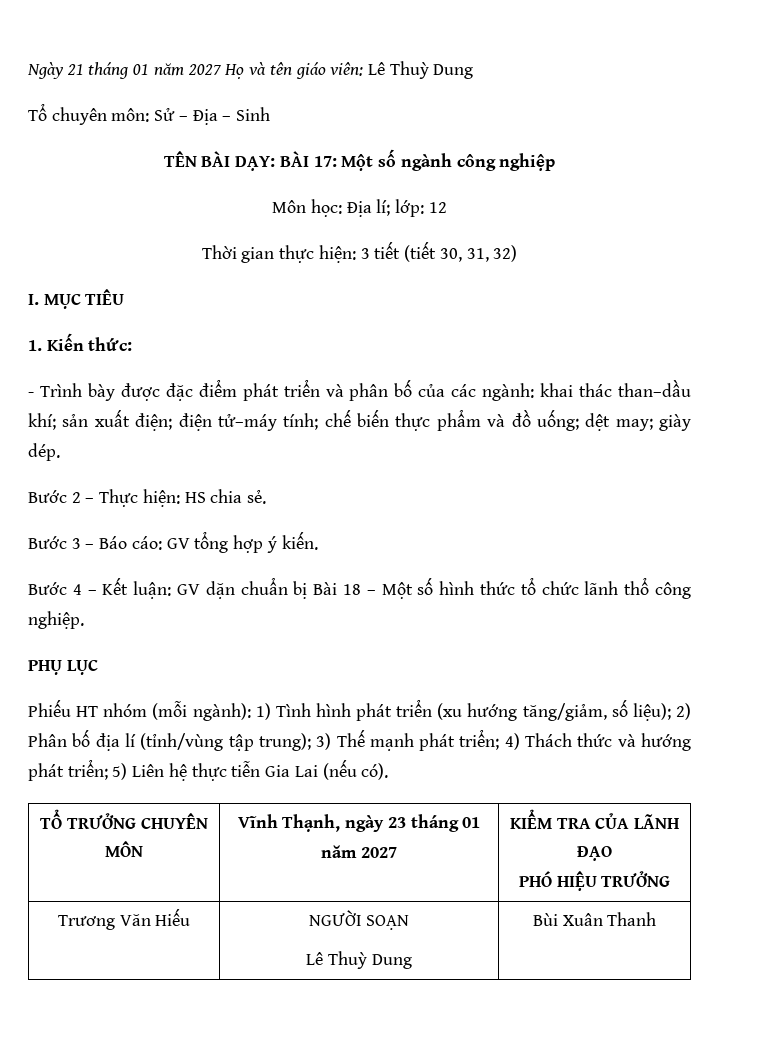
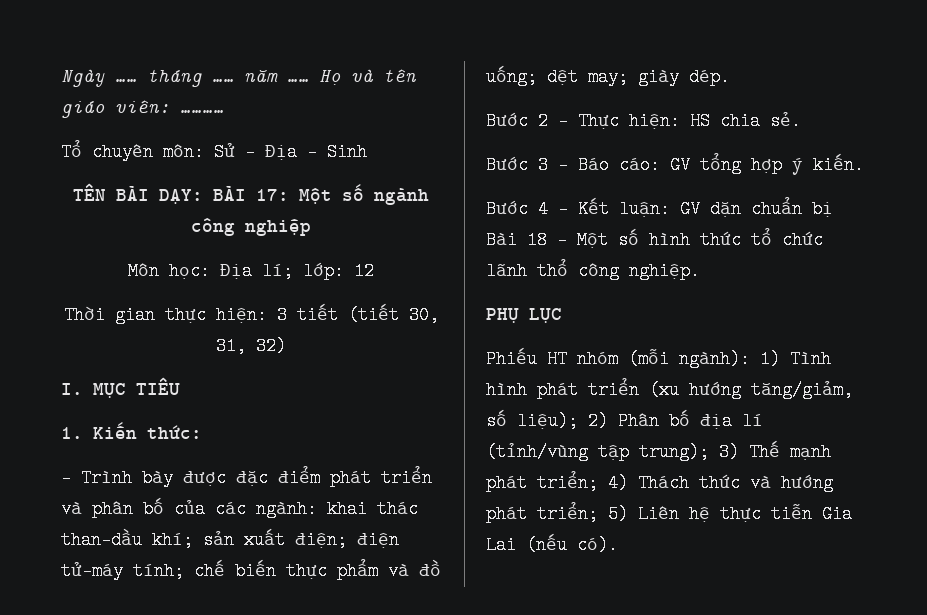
[66,62,221,79] 21 tháng 01 năm 2027 -> [115,68,309,87] …… tháng …… năm ……
[367,61,474,79] Lê Thuỳ Dung -> [180,110,224,113] …………
[40,809,208,829] [105,841,143,857] [237,814,481,832] [321,845,397,858] [509,809,680,829] [577,846,612,861] [518,871,671,891] [57,908,191,930] [308,910,410,930] [306,951,412,969] [532,912,657,926] // TỔ TRƯỞNG CHUYÊN MÔN | Vĩnh Thạnh, ngày 23 tháng 01 năm 2027 | KIỂM TRA CỦA LÃNH ĐẠO // PHÓ HIỆU TRƯỞNG // Trương Văn Hiếu | NGƯỜI SOẠN // Lê Thuỳ Dung | Bùi Xuân Thanh -> (618, 545) none

